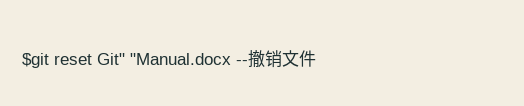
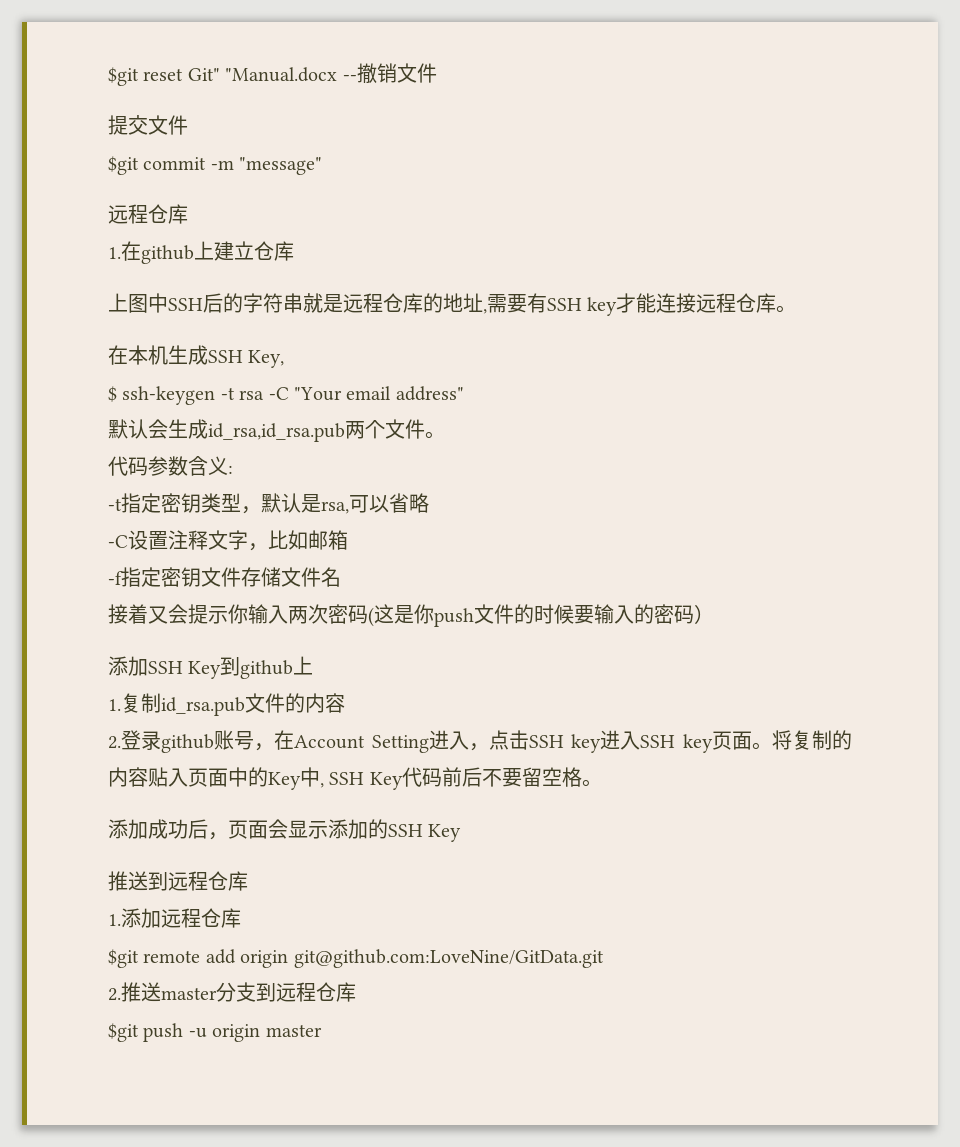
(316, 58) none -> [108,115,188,135] [108,156,323,175] [108,204,188,224] [108,241,294,264] [108,293,797,316] [108,345,285,368] [108,386,464,405] [108,419,445,442] [108,456,233,476] [108,493,429,514] [108,530,348,551] [108,567,341,587] [108,604,714,627] [108,656,314,679] [108,693,345,716] [108,730,852,753] [108,767,602,790] [108,819,462,842] [108,871,248,891] [108,908,241,928] [108,949,604,968] [108,982,356,1002] [108,1023,322,1042] // 提交文件 // $git commit -m "message" // 远程仓库 // 1.在github上建立仓库 // 上图中SSH后的字符串就是远程仓库的地址,需要有SSH key才能连接远程仓库。 // 在本机生成SSH Key, // $ ssh-keygen -t rsa -C "Your email address" // 默认会生成id_rsa,id_rsa.pub两个文件。 // 代码参数含义: // -t指定密钥类型，默认是rsa,可以省略 // -C设置注释文字，比如邮箱 // -f指定密钥文件存储文件名 // 接着又会提示你输入两次密码(这是你push文件的时候要输入的密码） // 添加SSH Key到github上 // 1.复制id_rsa.pub文件的内容 // 2.登录github账号，在Account Setting进入，点击SSH key进入SSH key页面。将复制的内容贴入页面中的Key中, SSH Key代码前后不要留空格。 // 添加成功后，页面会显示添加的SSH Key // 推送到远程仓库 // 1.添加远程仓库 // $git remote add origin git@github.com:LoveNine/GitData.git // 2.推送master分支到远程仓库 // $git push -u origin master

